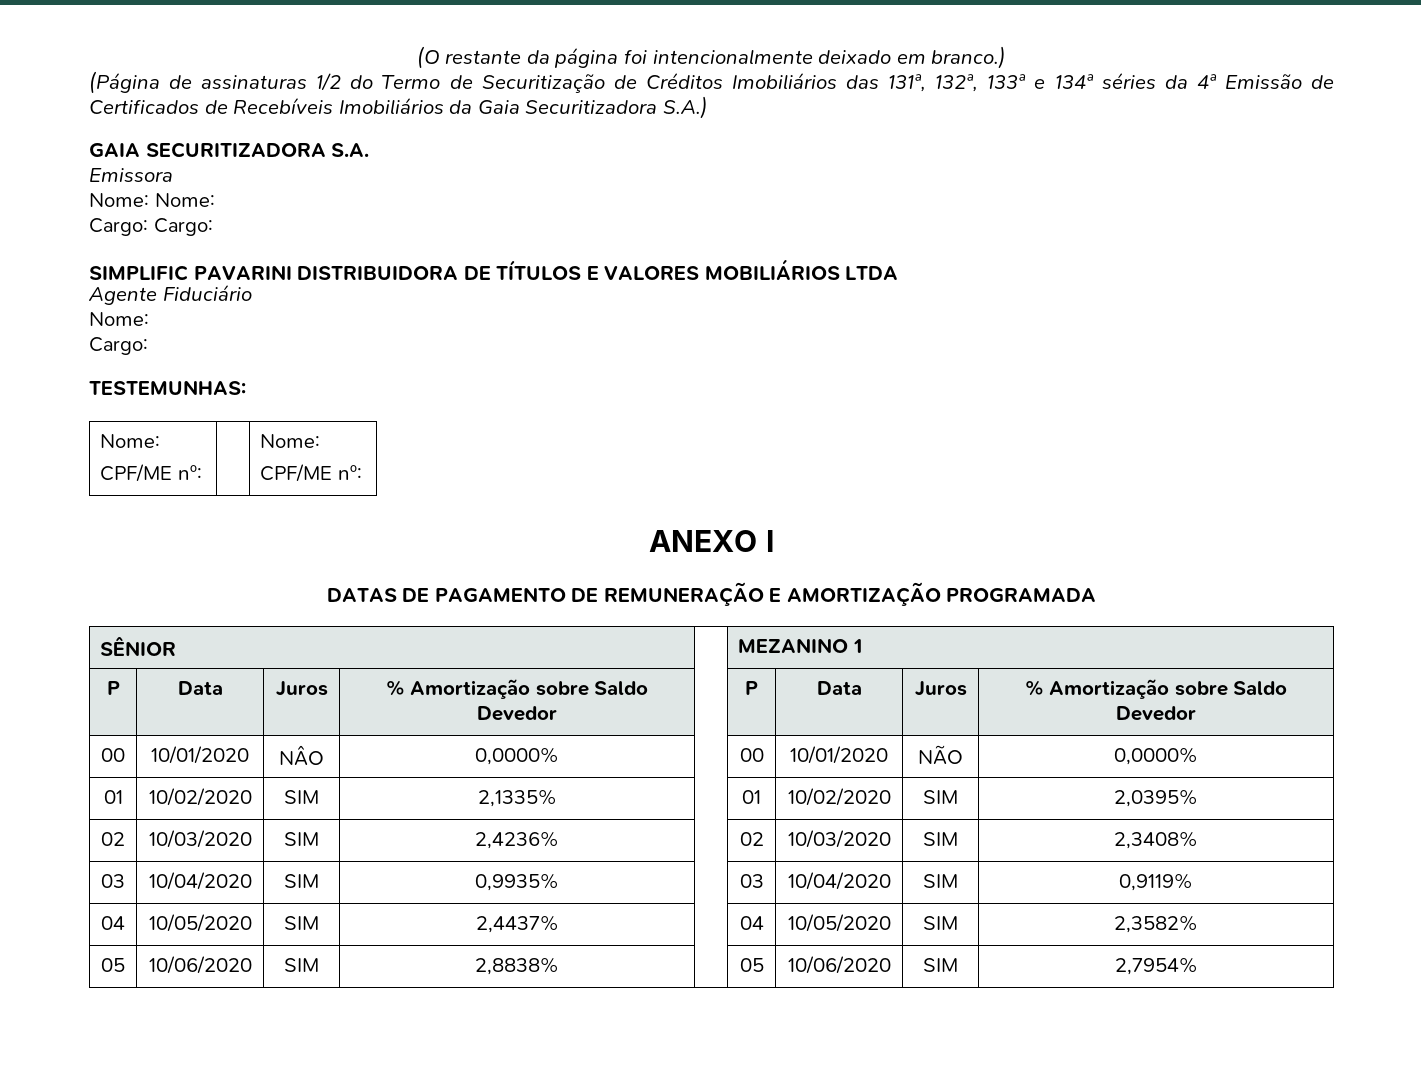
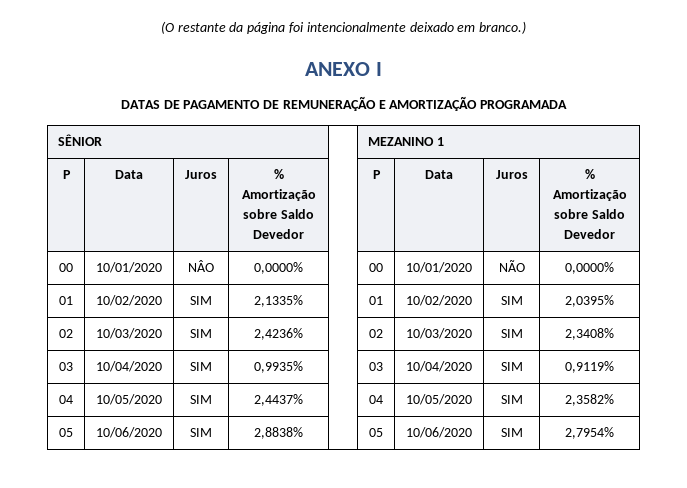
[89,71,1334,94] [89,96,708,119] [89,142,370,158] [89,168,173,182] [89,193,215,207] [89,218,213,236] [89,259,899,281] [88,284,252,305] [89,312,149,326] [89,337,148,355] [89,380,246,395] [100,434,161,448] [100,464,202,482] [260,434,321,448] [260,464,362,482] // (Página de assinaturas 1/2 do Termo de Securitização de Créditos Imobiliários das 131ª, 132ª, 133ª e 134ª séries da 4ª Emissão de Certificados de Recebíveis Imobiliários da Gaia Securitizadora S.A.) // GAIA SECURITIZADORA S.A. // Emissora // Nome: Nome: // Cargo: Cargo: // SIMPLIFIC PAVARINI DISTRIBUIDORA DE TÍTULOS E VALORES MOBILIÁRIOS LTDA // Agente Fiduciário // Nome: // Cargo: // TESTEMUNHAS: // Nome: // CPF/ME nº: | | Nome: // CPF/ME nº: -> (527, 27) none

